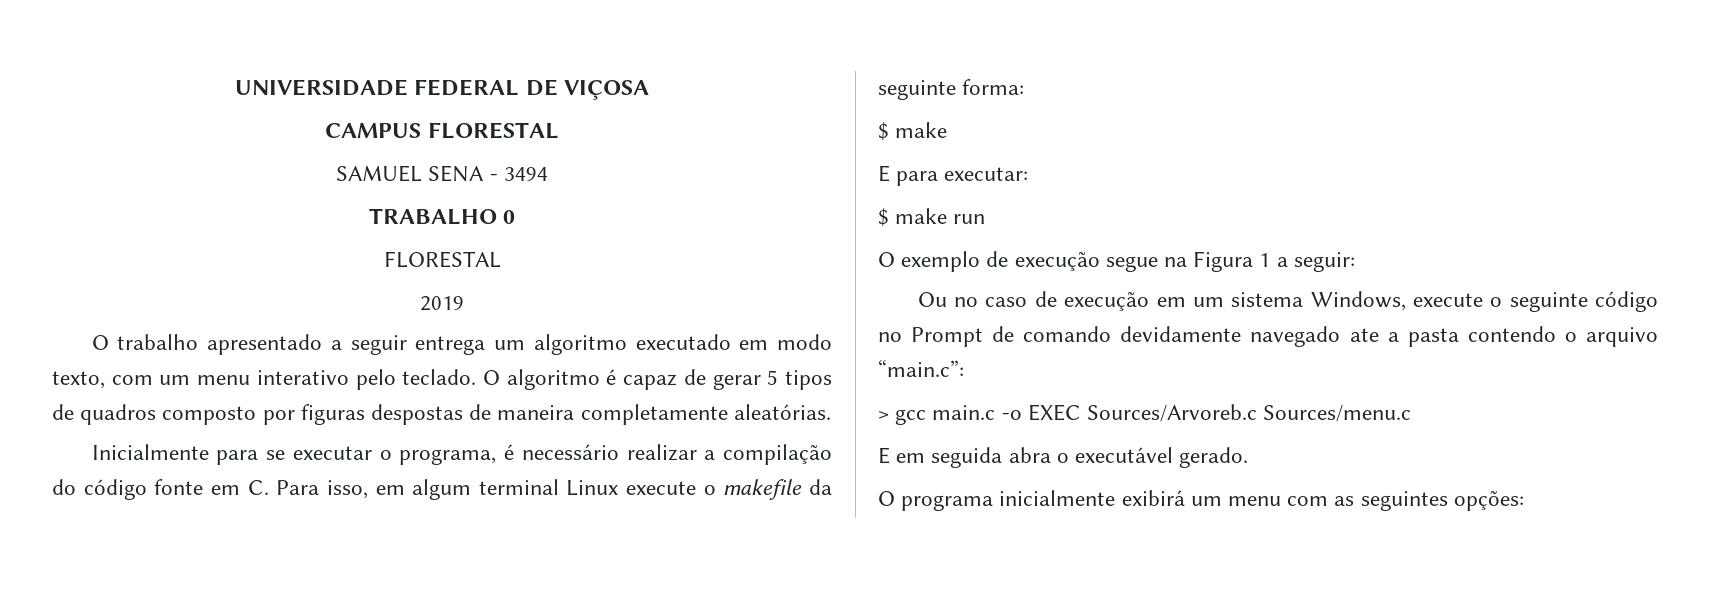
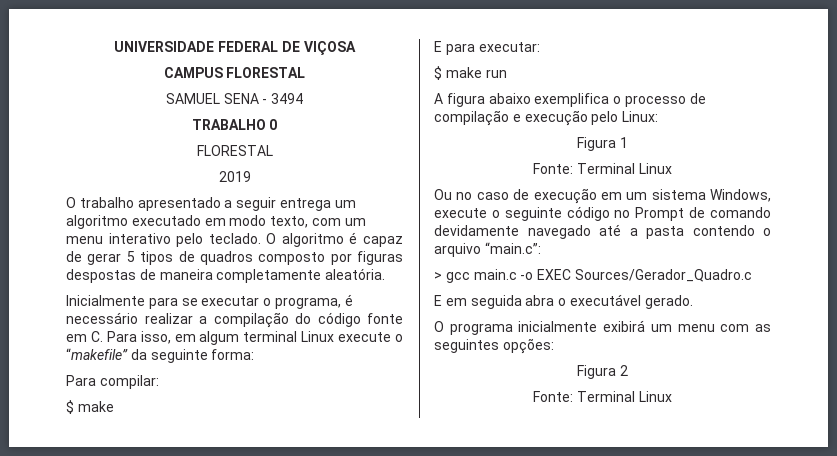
[733,404,831,420] aleatórias. -> [325,268,386,280] aleatória.
[723,479,803,500] makefile -> [66,348,128,360] “makefile”
(1025, 87) none -> [66,375,159,389] // Para compilar:
[878,251,1188,272] O exemplo de execução segue na -> [434,93,706,107] [434,110,659,126] A figura abaixo exemplifica o processo de compilação e execução pelo Linux: //
[1276,252,1355,272] a seguir: -> [533,163,672,174] // Fonte: Terminal Linux
[1349,328,1379,342] ate -> [599,224,621,236] até
[1087,404,1412,422] Sources/Arvoreb.c Sources/menu.c -> [574,269,752,282] Sources/Gerador_Quadro.c
(1524, 500) none -> [577,365,628,379] [533,391,672,402] // Figura 2 // Fonte: Terminal Linux

